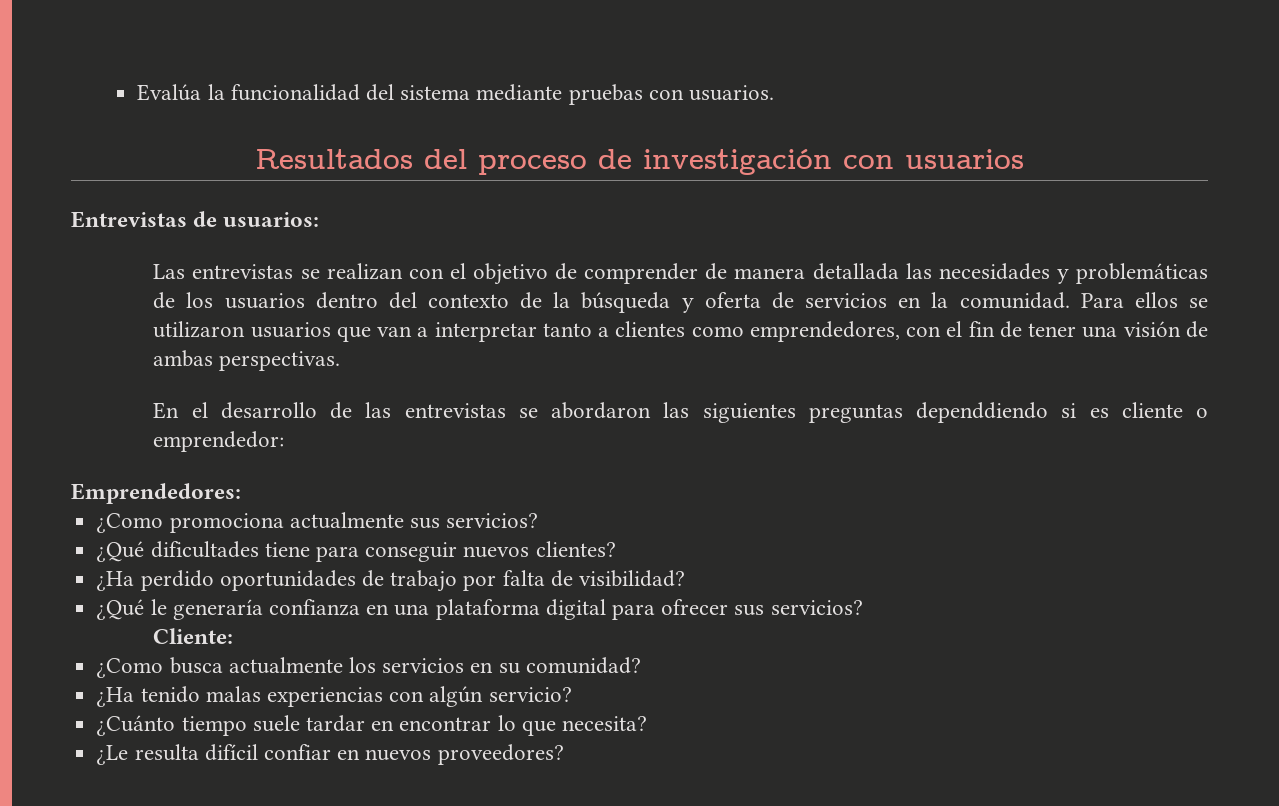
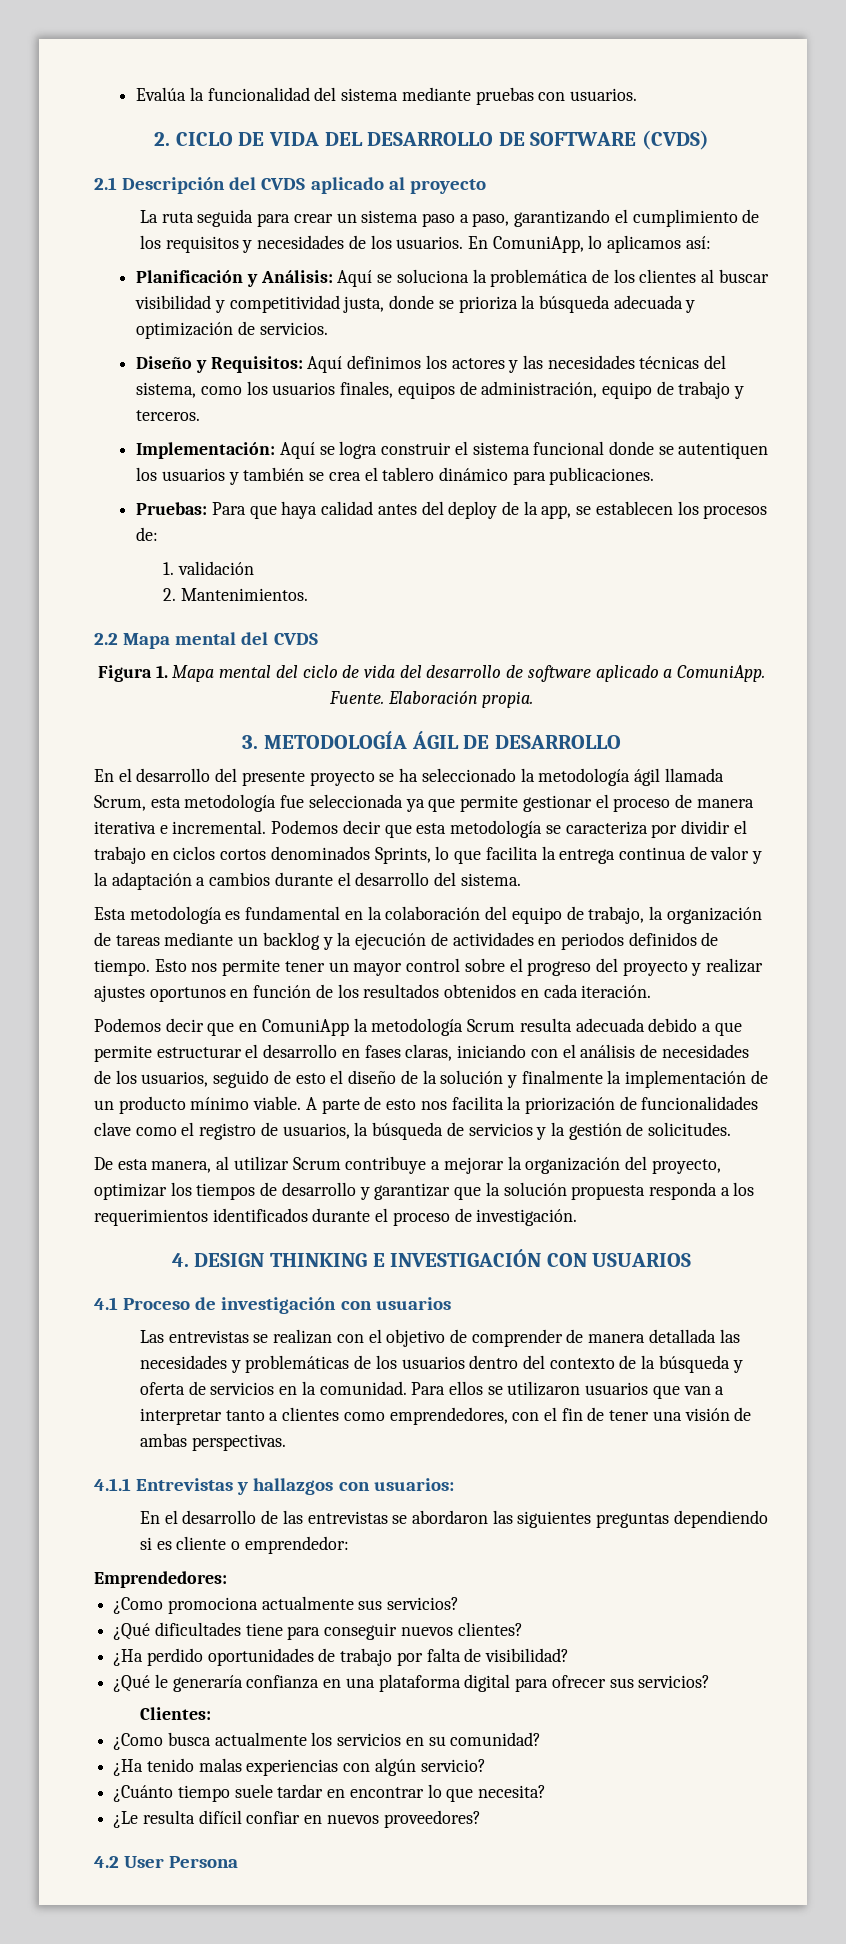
[255,149,587,175] Resultados del proceso -> [154,130,709,150] [94,177,486,194] [139,209,760,227] [139,235,711,253] [136,269,769,287] [135,295,696,313] [136,321,328,339] [136,355,727,373] [136,381,745,399] [136,410,201,421] [136,441,769,459] [136,467,655,485] [136,501,768,519] [136,527,159,541] [162,561,254,575] [162,588,308,601] [94,632,318,649] [97,665,766,682] [328,691,534,708] [242,731,621,749] [94,768,724,786] [94,794,754,812] [94,820,747,838] [94,846,763,864] [94,872,521,890] [94,906,762,924] [94,932,719,950] [94,958,764,976] [94,984,652,1002] [94,1018,742,1036] [94,1044,749,1062] [94,1070,768,1088] [94,1096,759,1114] [94,1122,732,1140] [94,1156,721,1174] [94,1182,755,1200] [94,1208,578,1226] [171,1249,692,1267] [94,1297,191,1310] 2. CICLO DE VIDA DEL DESARROLLO DE SOFTWARE (CVDS) // 2.1 Descripción del CVDS aplicado al proyecto // La ruta seguida para crear un sistema paso a paso, garantizando el cumplimiento de los requisitos y necesidades de los usuarios. En ComuniApp, lo aplicamos así: // Planificación y Análisis: Aquí se soluciona la problemática de los clientes al buscar visibilidad y competitividad justa, donde se prioriza la búsqueda adecuada y optimización de servicios. // Diseño y Requisitos: Aquí definimos los actores y las necesidades técnicas del sistema, como los usuarios finales, equipos de administración, equipo de trabajo y terceros. // Implementación: Aquí se logra construir el sistema funcional donde se autentiquen los usuarios y también se crea el tablero dinámico para publicaciones. // Pruebas: Para que haya calidad antes del deploy de la app, se establecen los procesos de: // 1. validación // 2. Mantenimientos. // 2.2 Mapa mental del CVDS // Figura 1. Mapa mental del ciclo de vida del desarrollo de software aplicado a ComuniApp. Fuente. Elaboración propia. // 3. METODOLOGÍA ÁGIL DE DESARROLLO // En el desarrollo del presente proyecto se ha seleccionado la metodología ágil llamada Scrum, esta metodología fue seleccionada ya que permite gestionar el proceso de manera iterativa e incremental. Podemos decir que esta metodología se caracteriza por dividir el trabajo en ciclos cortos denominados Sprints, lo que facilita la entrega continua de valor y la adaptación a cambios durante el desarrollo del sistema. // Esta metodología es fundamental en la colaboración del equipo de trabajo, la organización de tareas mediante un backlog y la ejecución de actividades en periodos definidos de tiempo. Esto nos permite tener un mayor control sobre el progreso del proyecto y realizar ajustes oportunos en función de los resultados obtenidos en cada iteración. // Podemos decir que en ComuniApp la metodología Scrum resulta adecuada debido a que permite estructurar el desarrollo en fases claras, iniciando con el análisis de necesidades de los usuarios, seguido de esto el diseño de la solución y finalmente la implementación de un producto mínimo viable. A parte de esto nos facilita la priorización de funcionalidades clave como el registro de usuarios, la búsqueda de servicios y la gestión de solicitudes. // De esta manera, al utilizar Scrum contribuye a mejorar la organización del proyecto, optimizar los tiempos de desarrollo y garantizar que la solución propuesta responda a los requerimientos identificados durante el proceso de investigación. // 4. DESIGN THINKING E INVESTIGACIÓN CON USUARIOS // 4.1 Proceso
[71,211,320,228] // Entrevistas de usuarios: -> (451, 1303) none
(341, 361) none -> [94,1478,454,1495] // 4.1.1 Entrevistas y hallazgos con usuarios:
[916,402,1049,423] dependdiendo -> [673,1510,768,1528] dependiendo
[153,628,234,644] Cliente: -> [139,1707,211,1720] Clientes:
(564, 754) none -> [94,1856,239,1868] // 4.2 User Persona

